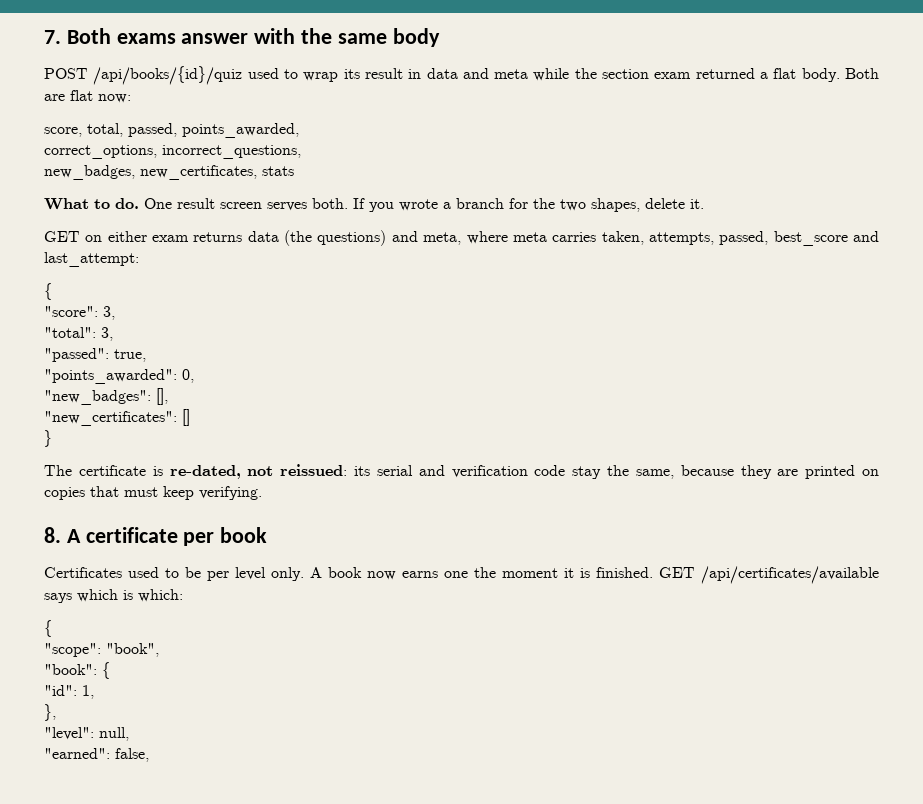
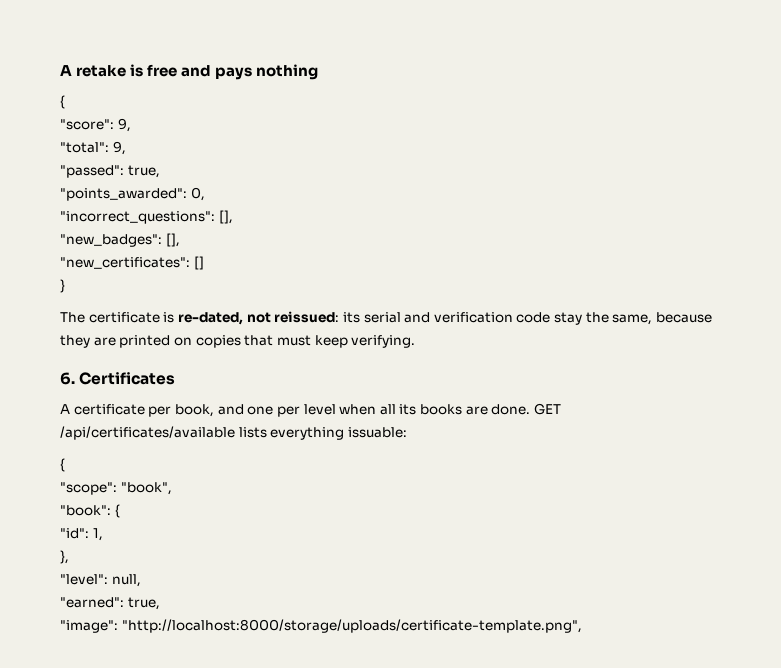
[44,28,440,47] [44,66,879,85] [44,90,131,103] [44,123,299,138] [44,145,301,159] [44,165,294,180] [44,198,704,212] [44,230,880,246] [44,252,139,267] 7. Both exams answer with the same body // POST /api/books/{id}/quiz used to wrap its result in data and meta while the section exam returned a flat body. Both are flat now: // score, total, passed, points_awarded, // correct_options, incorrect_questions, // new_badges, new_certificates, stats // What to do. One result screen serves both. If you wrote a branch for the two shapes, delete it. // GET on either exam returns data (the questions) and meta, where meta carries taken, attempts, passed, best_score and last_attempt: -> [60,64,319,80] A retake is free and pays nothing
[103,306,115,320] 3, -> [117,118,131,132] 9,
[101,327,113,341] 3, -> [112,141,126,155] 9,
(194, 376) none -> [60,210,233,224] // "incorrect_questions": [],
[44,527,61,543] 8. -> [60,372,176,385] 6. Certificates //
[220,527,268,543] [44,566,879,584] [44,589,183,603] book // Certificates used to be per level only. A book now earns one the moment it is finished. GET /api/certificates/available says which is which: -> [174,403,562,417] [60,426,407,440] book, and one per level when all its books are done. GET /api/certificates/available lists everything issuable:
[115,748,149,762] false, -> [127,597,160,610] [60,619,582,633] true, // "image": "http://localhost:8000/storage/uploads/certificate-template.png",

